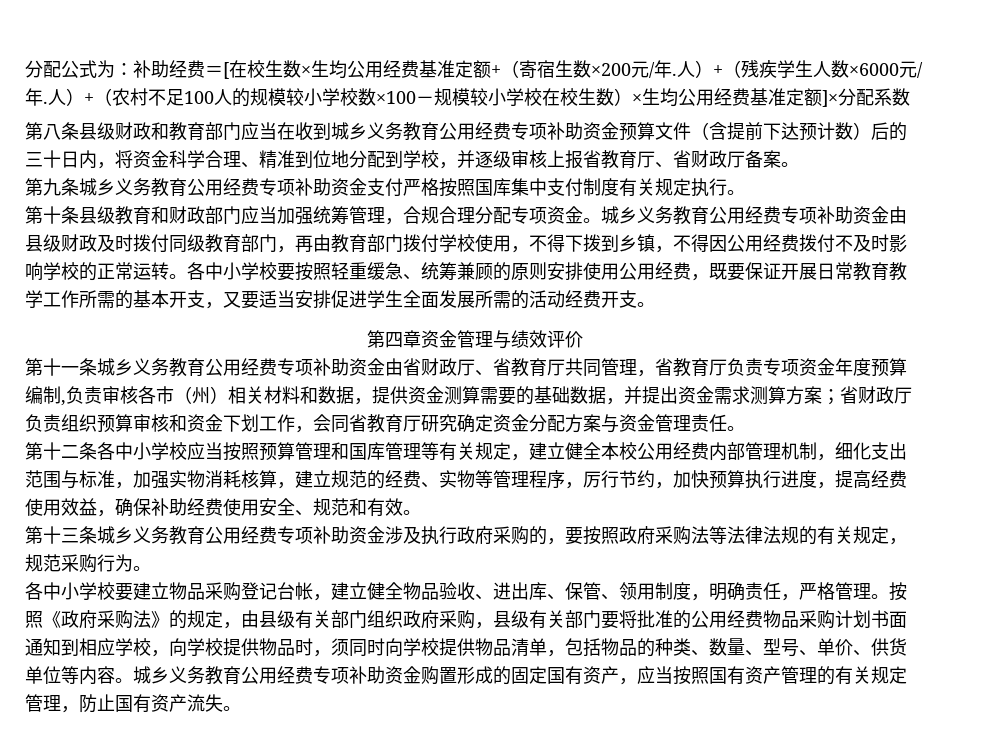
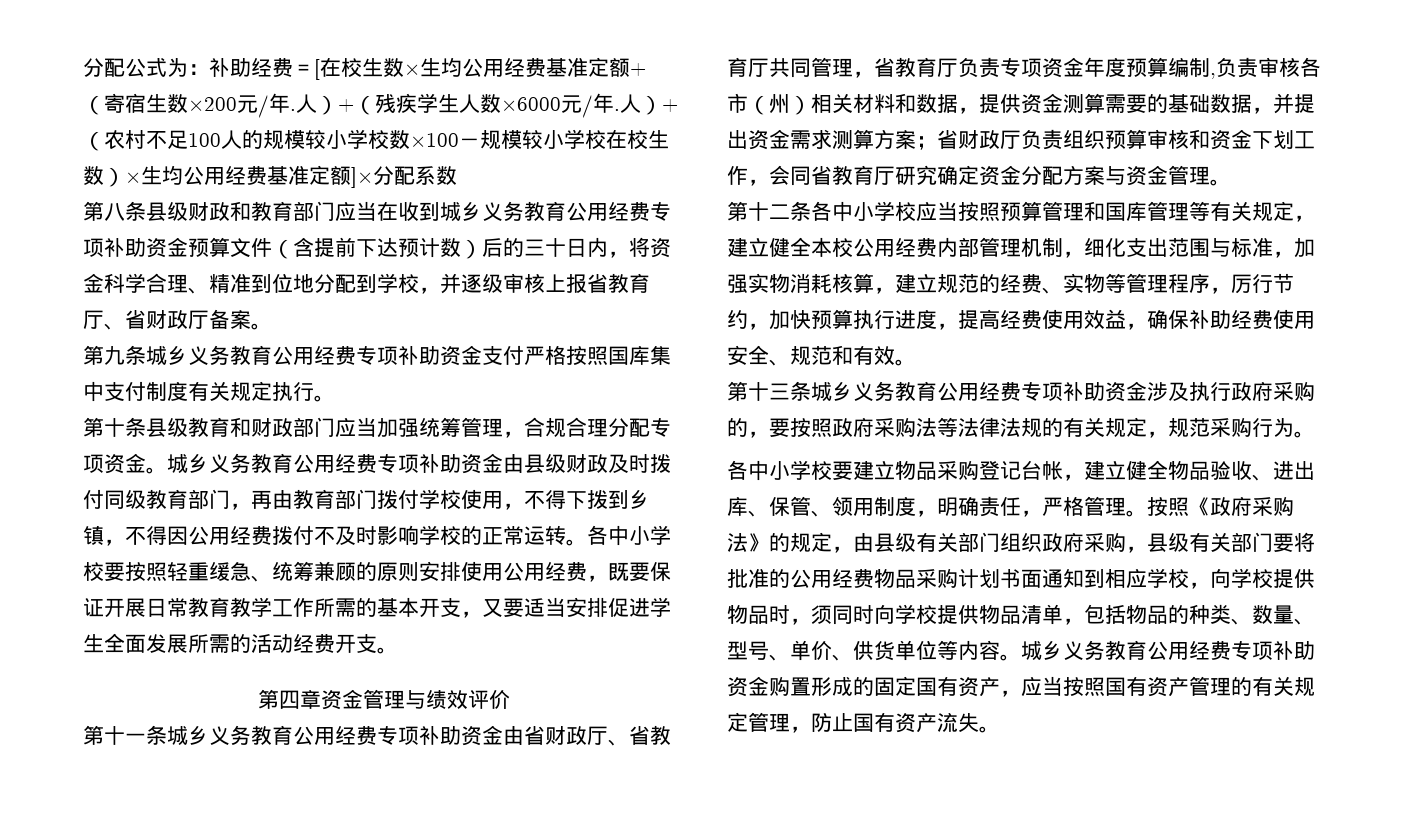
[691,414,727,432] 责任 -> (1210, 175) none

